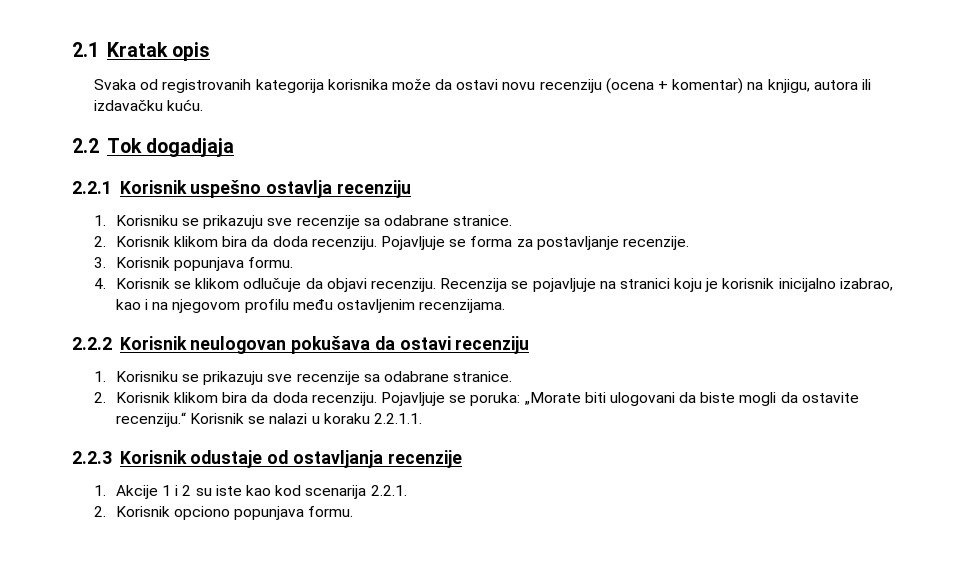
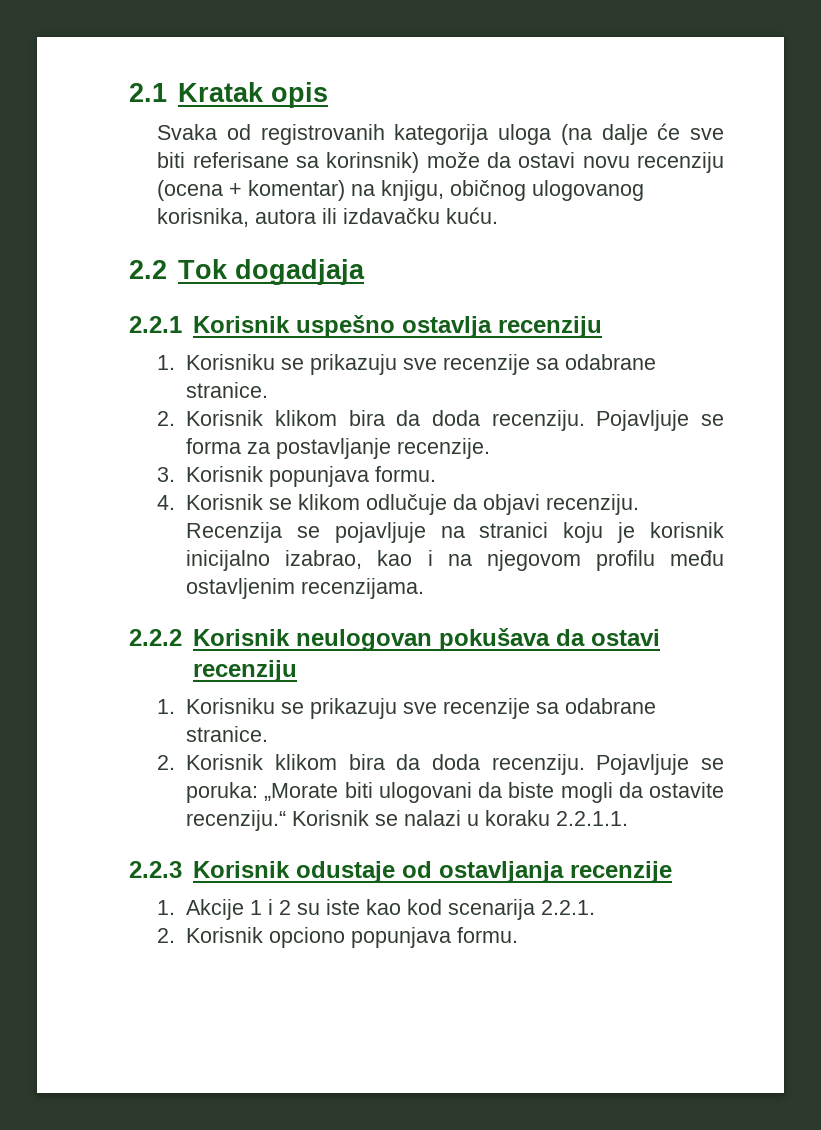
[327,79,388,90] korisnika -> [498,123,725,145] [157,152,420,173] uloga (na dalje će sve biti referisane sa korinsnik)
(810, 86) none -> [450,180,645,201] [157,208,250,227] običnog ulogovanog korisnika,

